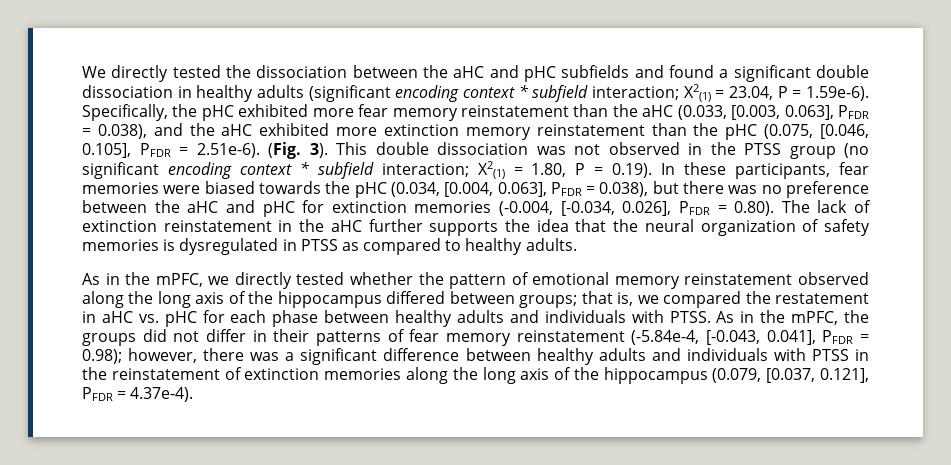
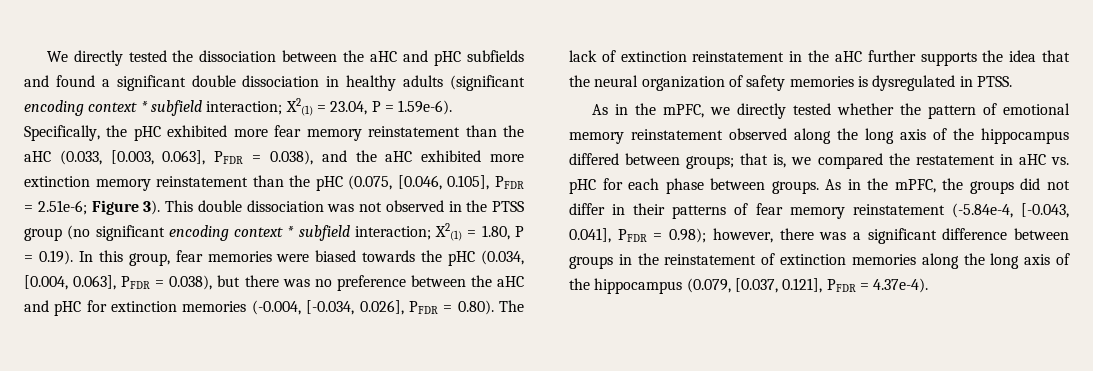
[196,142,301,159] 2.51e-6). (Fig. -> [37,200,139,215] 2.51e-6; Figure
[684,162,831,179] these participants, -> [98,250,170,266] this group,
[300,238,577,255] PTSS as compared to healthy adults. -> [976,76,1012,87] PTSS.
[395,310,711,327] healthy adults and individuals with PTSS. -> [771,181,819,194] groups.
[536,348,849,365] healthy adults and individuals with PTSS -> [569,256,613,269] groups

